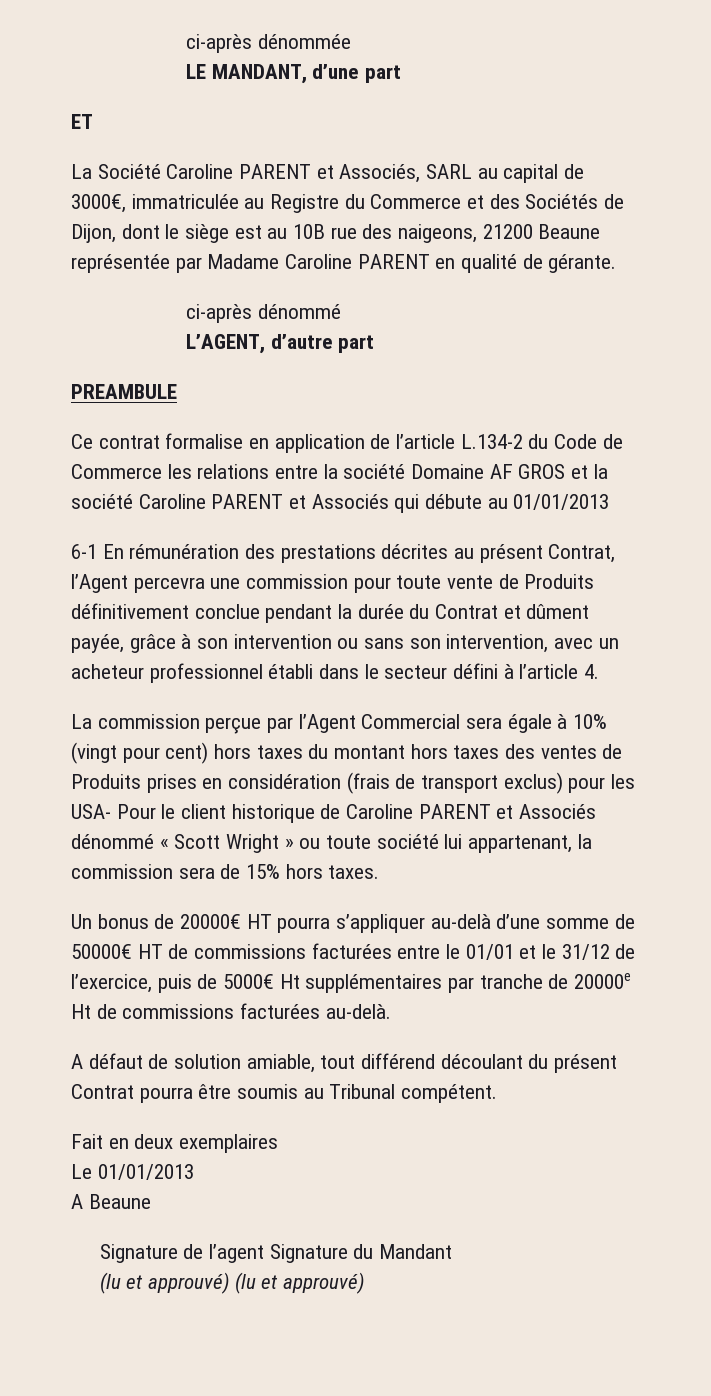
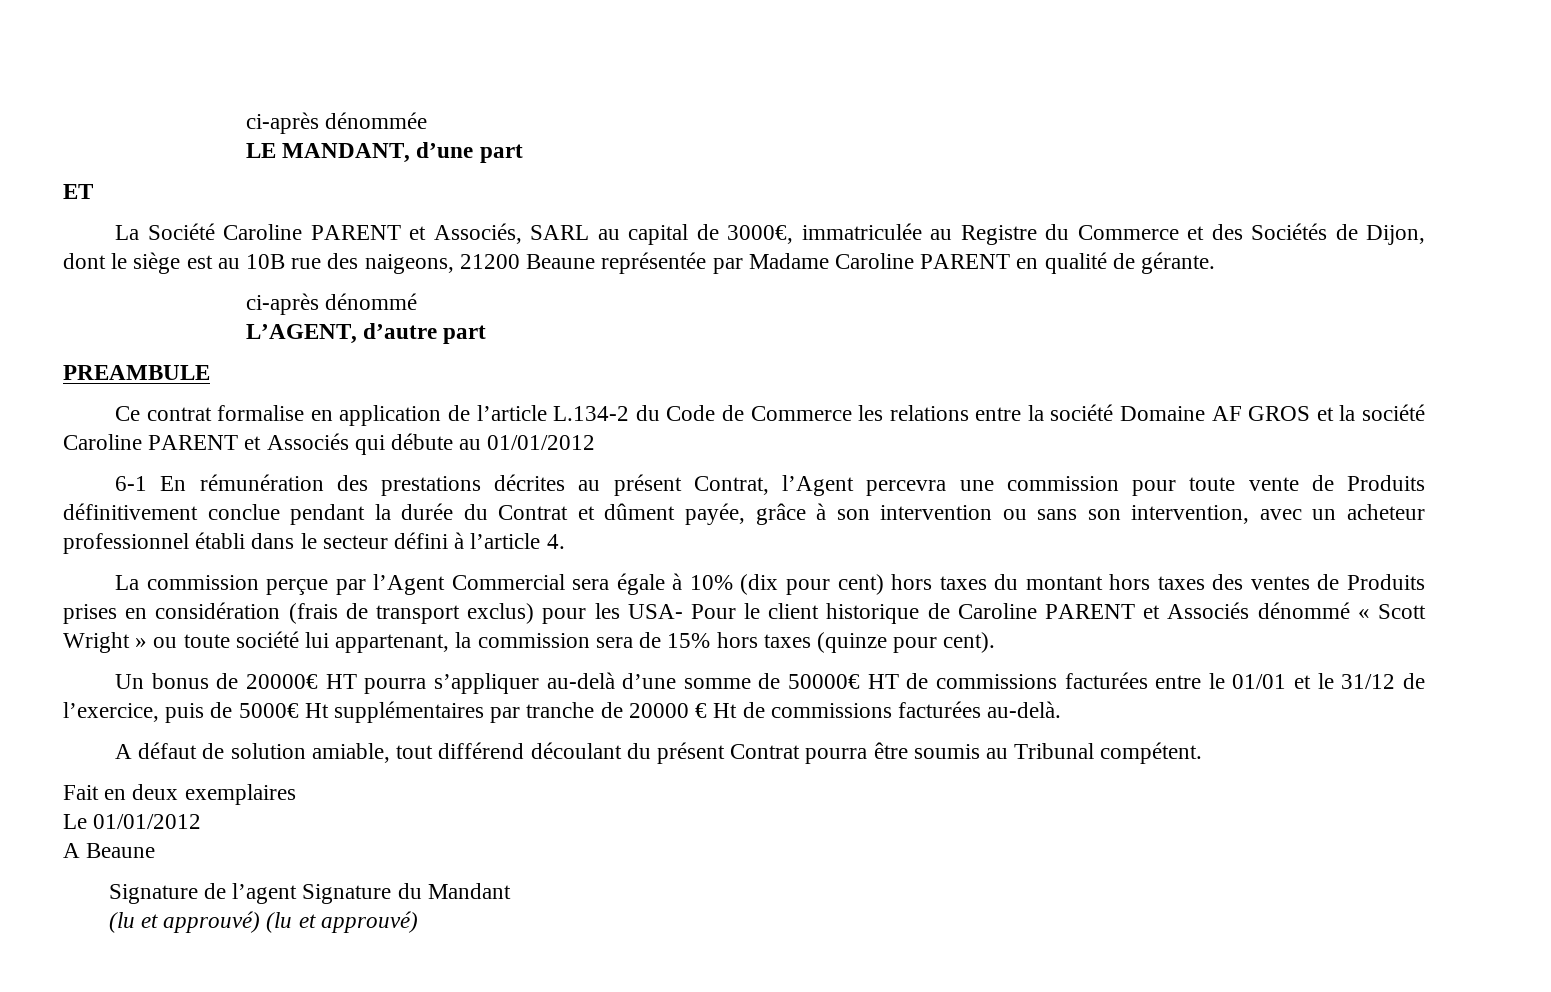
[513,494,610,510] 01/01/2013 -> [487,435,596,450] 01/01/2012
[71,742,117,764] (vingt -> [740,574,779,595] (dix
[328,865,380,879] taxes. -> [763,632,996,653] taxes (quinze pour cent).
[574,973,632,989] 20000e -> [628,703,708,718] 20000 €
[97,1164,194,1180] 01/01/2013 -> [93,814,202,829] 01/01/2012

